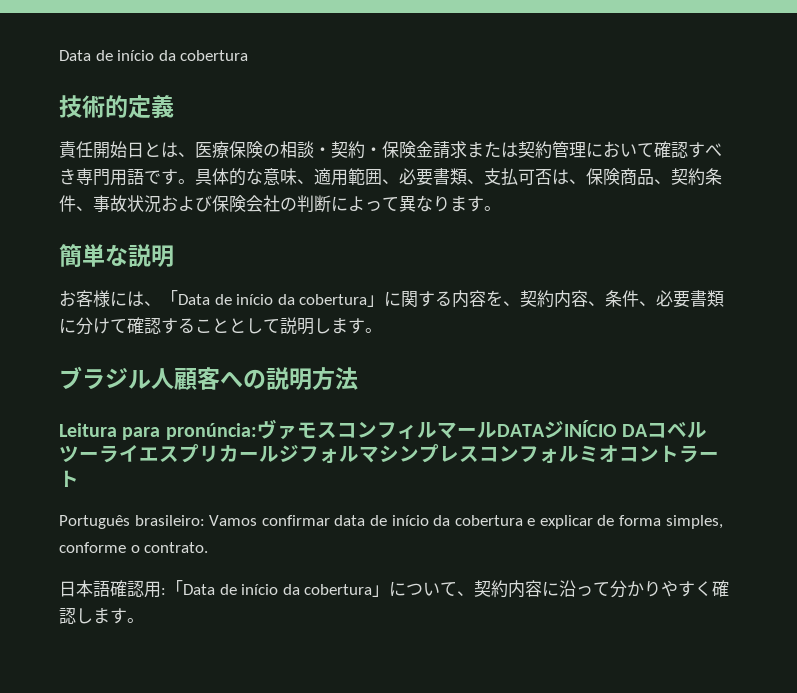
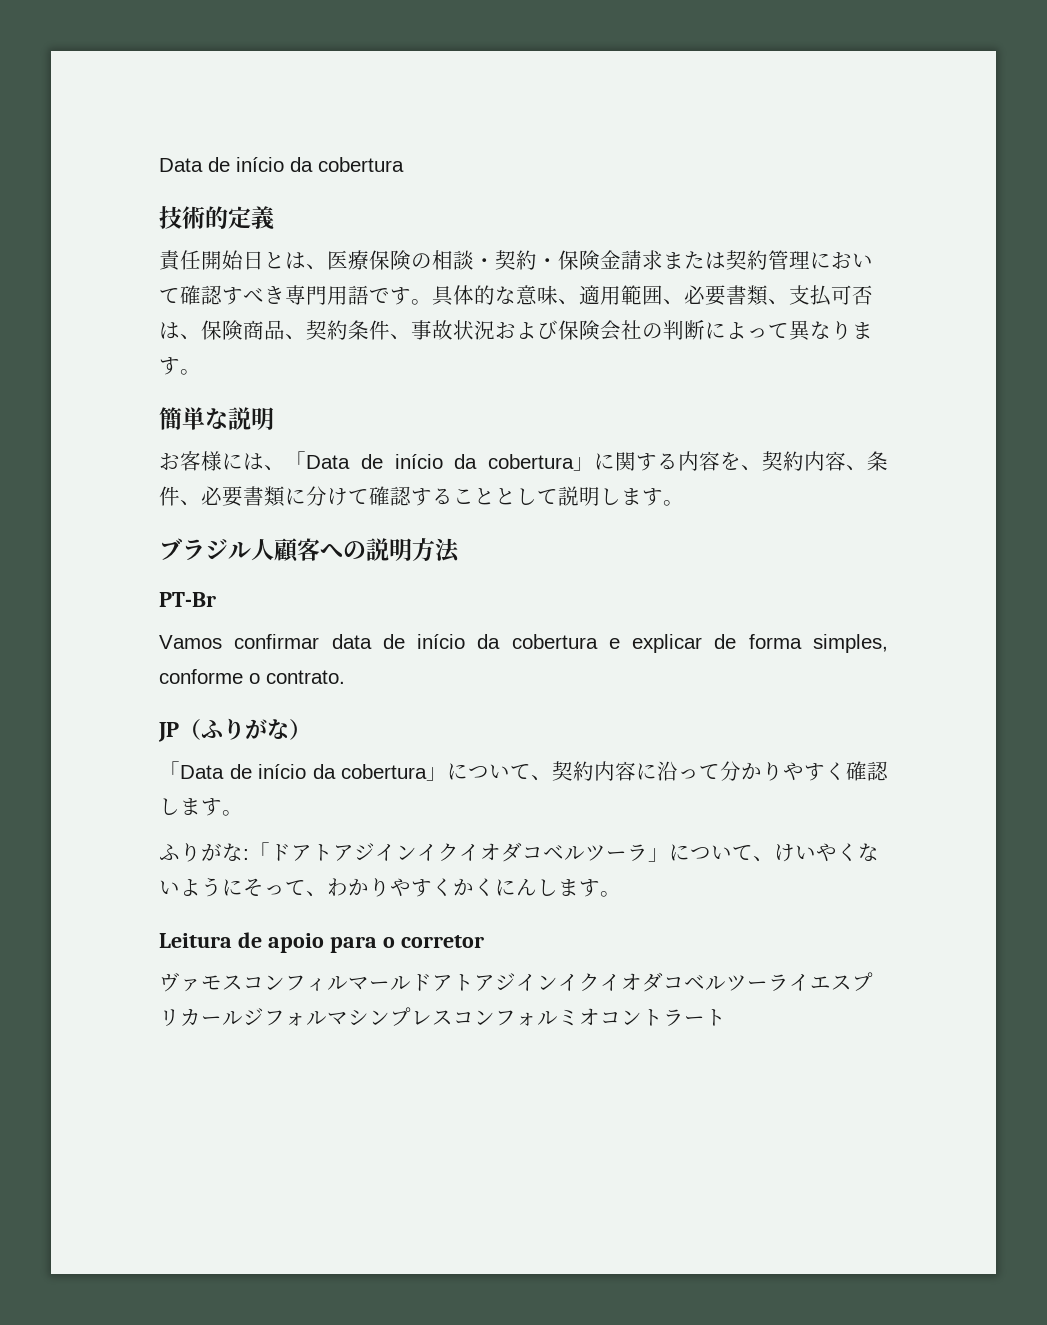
[59,423,257,440] Leitura para pronúncia: -> [159,592,216,607] [159,634,888,653] [159,669,345,684] [158,718,311,742] [159,761,889,781] [159,798,243,816] [159,842,879,862] [159,877,621,897] [159,932,484,953] PT-Br // Vamos confirmar data de início da cobertura e explicar de forma simples, conforme o contrato. // JP（ふりがな） // 「Data de início da cobertura」について、契約内容に沿って分かりやすく確認します。 // ふりがな:「ドアトアジインイクイオダコベルツーラ」について、けいやくないようにそって、わかりやすくかくにんします。 // Leitura de apoio para o corretor //
[496,420,648,438] DATAジINÍCIO DA -> [411,972,663,992] ドアトアジインイクイオダ
[59,515,723,529] [59,542,209,553] [59,580,730,598] [59,607,144,624] // Português brasileiro: Vamos confirmar data de início da cobertura e explicar de forma simples, conforme o contrato. // 日本語確認用:「Data de início da cobertura」について、契約内容に沿って分かりやすく確認します。 -> (726, 1017) none

